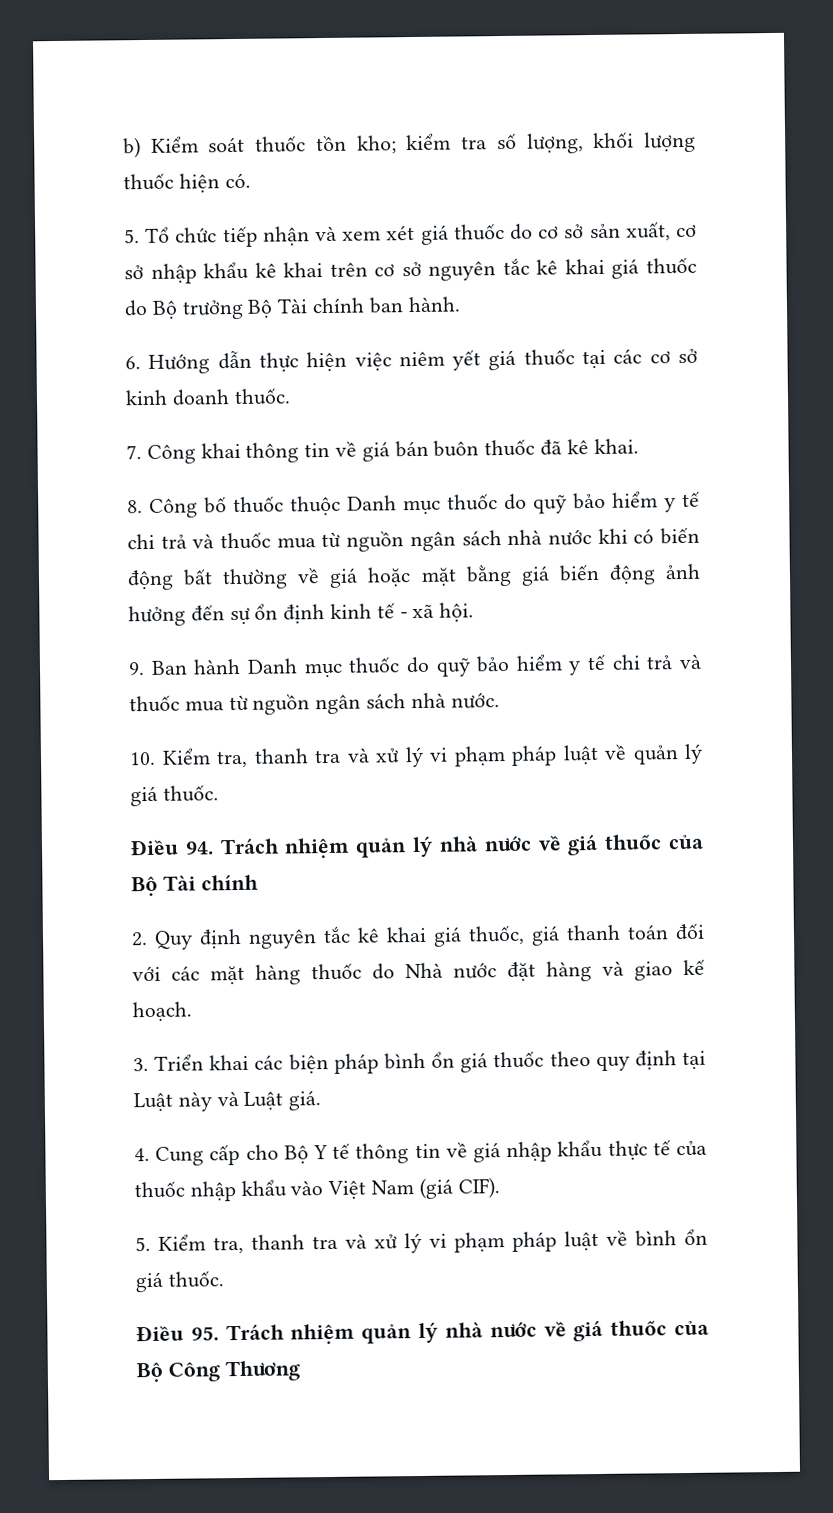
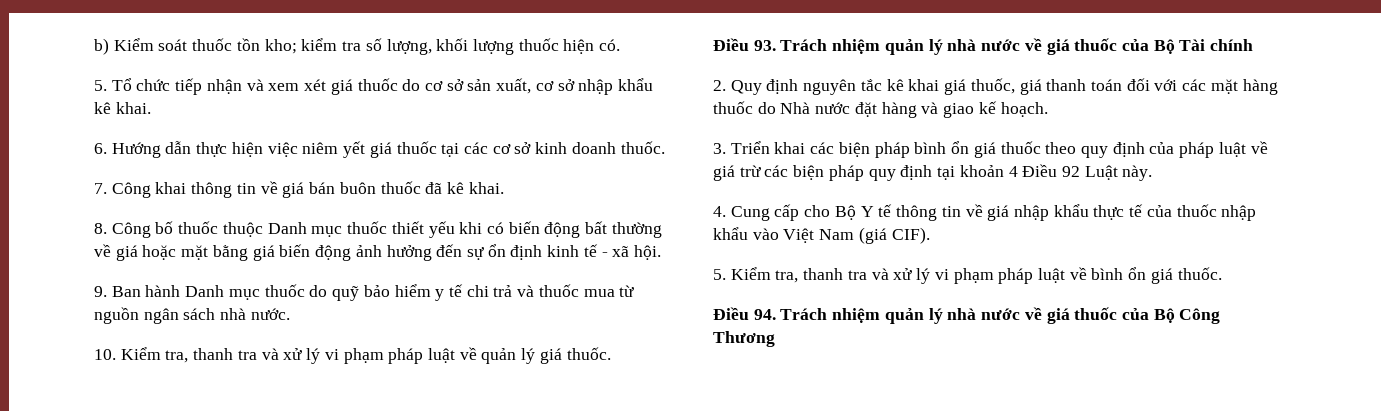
[283,257,698,281] [124,296,461,320] khai trên cơ sở nguyên tắc kê khai giá thuốc do Bộ trưởng Bộ Tài chính ban hành. -> [115,102,151,114] khai.
[504,491,700,514] [127,529,592,552] do quỹ bảo hiểm y tế chi trả và thuốc mua từ nguồn ngân sách nhà nước -> [391,221,455,238] thiết yếu
[184,841,214,855] 94. -> [753,40,776,51] 93.
[681,1050,706,1071] [133,1090,322,1113] tại Luật này và Luật giá. -> [1149,141,1268,158] [713,164,1153,181] của pháp luật về giá trừ các biện pháp quy định tại khoản 4 Điều 92 Luật này.
[190,1326,219,1341] 95. -> [753,309,776,320] 94.

